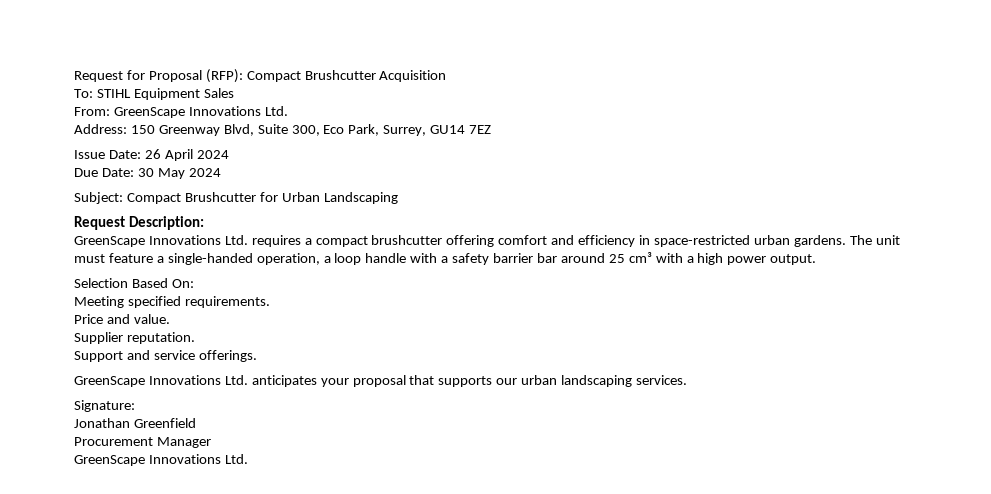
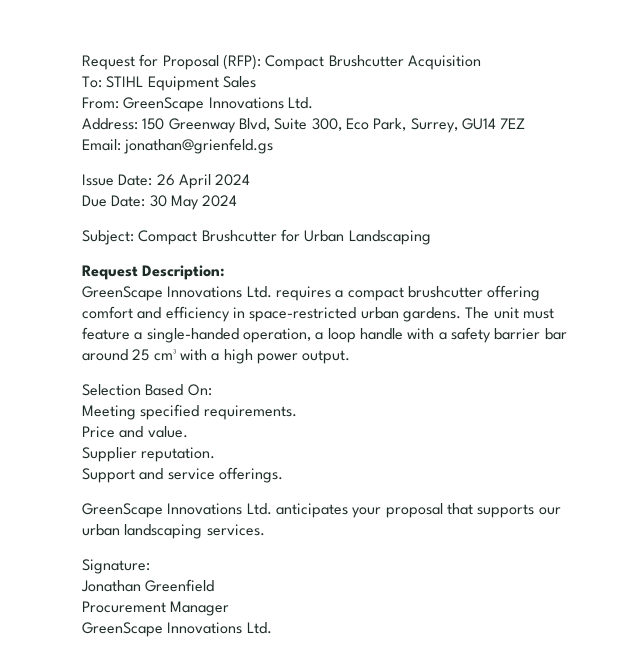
(492, 129) none -> [82,138,274,154] // Email: jonathan@grienfeld.gs

